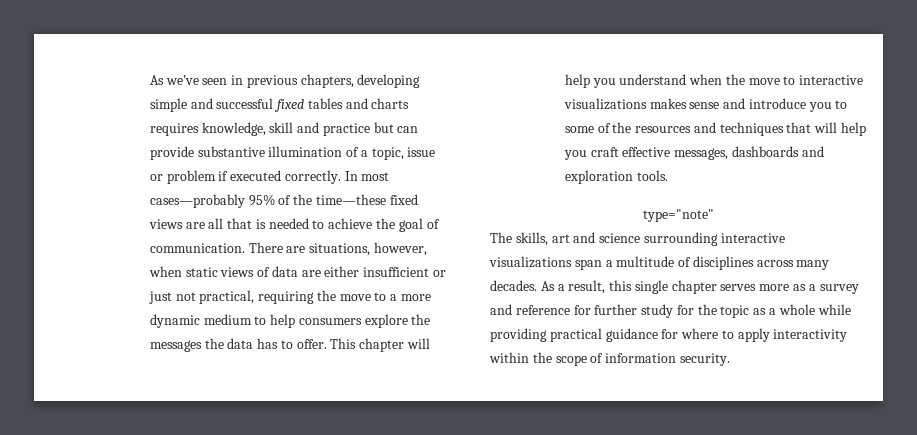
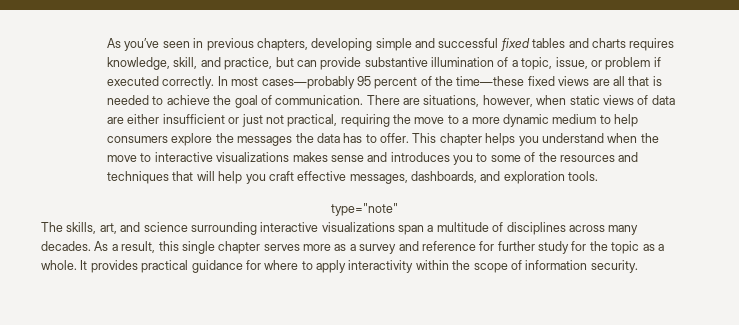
[149,75,199,85] As we’ve -> [107,38,160,51] As you’ve
[269,122,370,136] skill and practice -> [173,57,273,70] skill, and practice,
[407,147,436,157] issue -> [555,57,588,69] issue,
[248,194,275,206] 95% -> [356,76,418,89] 95 percent
[406,338,430,349] [564,74,590,88] will help -> [485,133,516,146] helps
[748,98,806,109] introduce -> [390,152,450,162] introduces
[731,146,799,157] dashboards -> [411,171,478,183] dashboards,
[551,234,570,243] art -> [99,223,117,234] art,
[778,304,851,315] [490,328,547,342] whole while providing -> [41,260,138,273] whole. It provides

